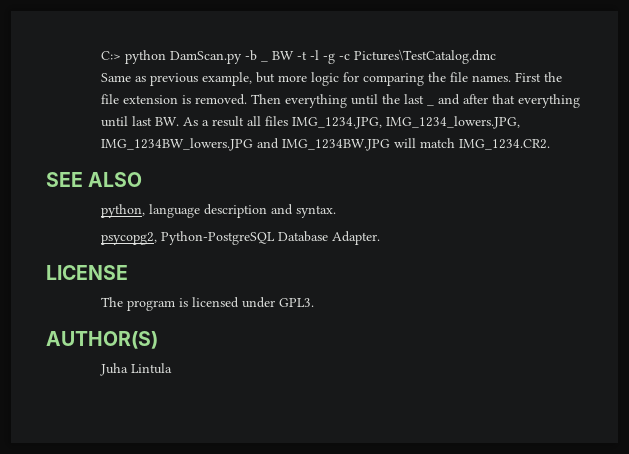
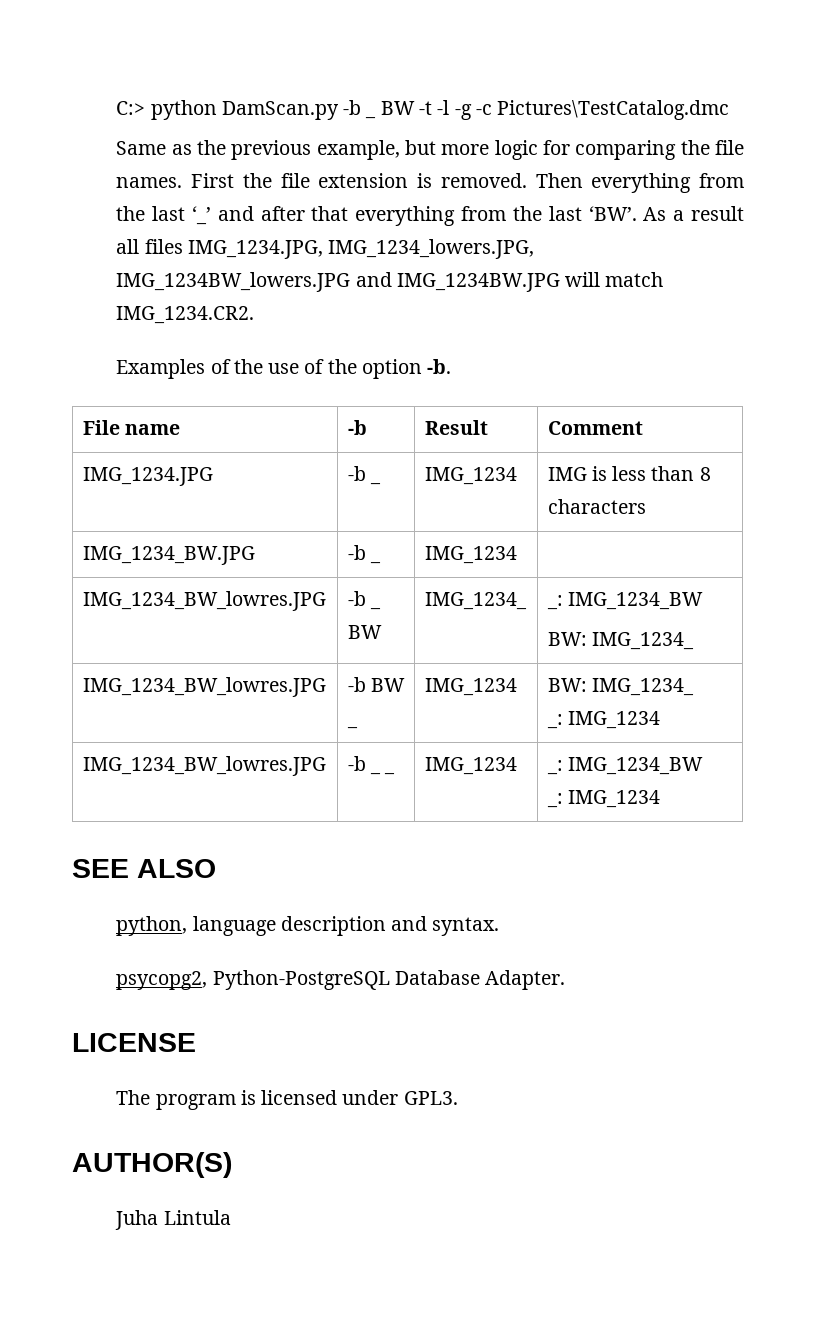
(147, 79) none -> [197,140,227,155] the
[351,94,425,105] [427,104,435,106] until the last _ -> [698,173,744,188] [116,206,212,225] from the last ‘_’
[101,116,180,127] until last BW. -> [461,206,637,221] from the last ‘BW’.
(551, 144) none -> [116,359,452,379] [82,420,180,435] [347,420,367,435] [424,420,488,435] [547,421,643,435] [82,467,213,486] [347,466,366,481] [369,481,381,485] [424,467,517,485] [547,466,711,481] [547,499,646,514] [82,546,255,565] [347,545,366,560] [369,560,381,564] [424,546,517,564] [82,591,326,611] [347,591,366,606] [369,606,381,610] [347,625,382,639] [424,592,527,610] [546,592,703,610] [547,632,694,650] [82,677,326,697] [347,677,405,692] [346,725,358,729] [424,678,517,696] [547,678,694,696] [546,711,660,729] [82,756,326,776] [347,756,366,771] [369,771,396,775] [424,757,517,775] [546,757,703,775] [546,790,660,808] // Examples of the use of the option -b. // File name | -b | Result | Comment // IMG_1234.JPG | -b _ | IMG_1234 | IMG is less than 8 characters // IMG_1234_BW.JPG | -b _ | IMG_1234 | // IMG_1234_BW_lowres.JPG | -b _ BW | IMG_1234_ | _: IMG_1234_BW // BW: IMG_1234_ // IMG_1234_BW_lowres.JPG | -b BW _ | IMG_1234 | BW: IMG_1234_ // _: IMG_1234 // IMG_1234_BW_lowres.JPG | -b _ _ | IMG_1234 | _: IMG_1234_BW // _: IMG_1234

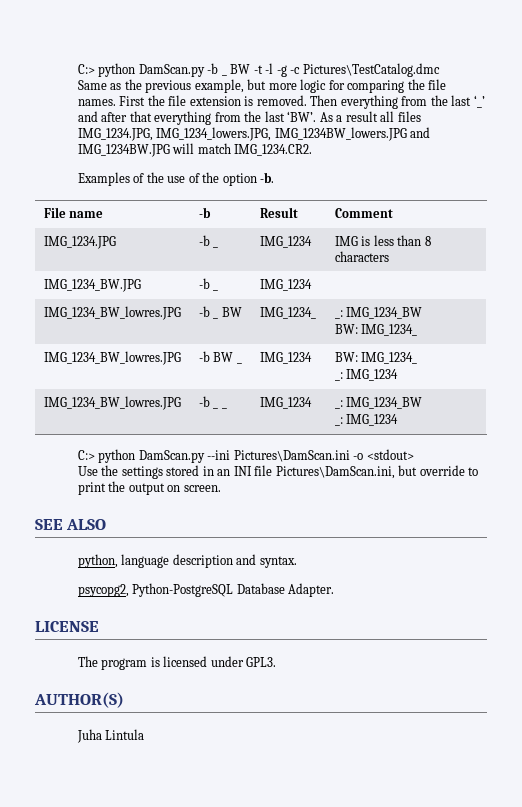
(660, 799) none -> [77,449,414,463] [77,465,479,479] [77,481,221,495] // C:> python DamScan.py --ini Pictures\DamScan.ini -o <stdout> // Use the settings stored in an INI file Pictures\DamScan.ini, but override to print the output on screen.

